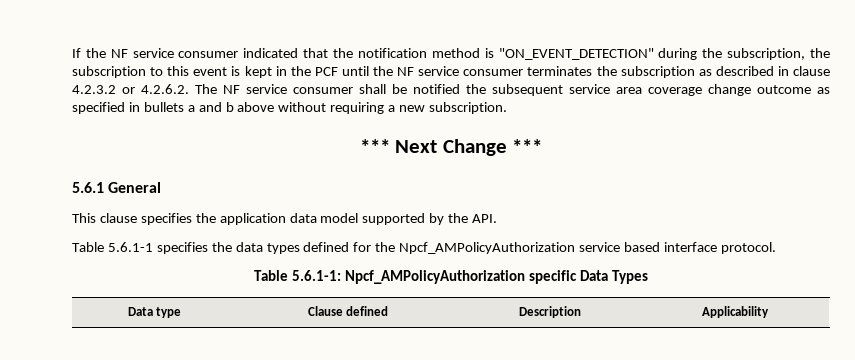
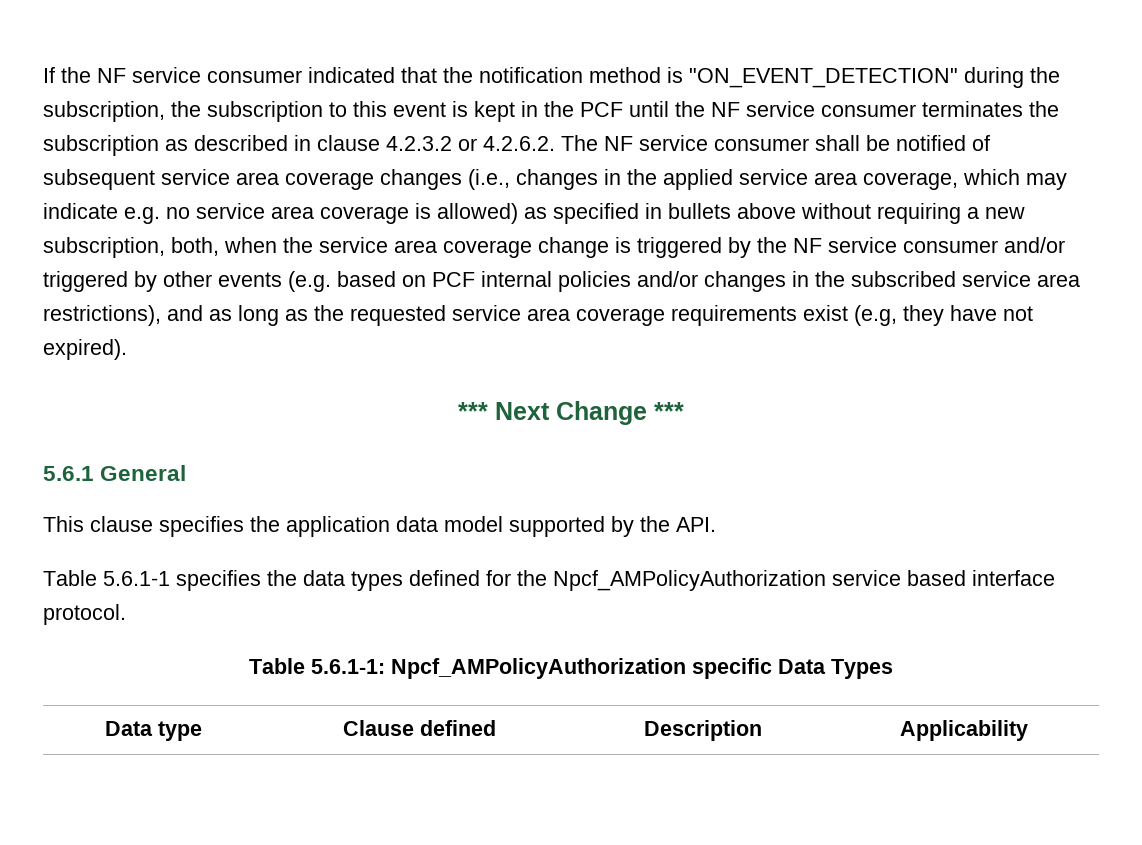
[466,84,486,94] the -> [972,135,990,151] of
[708,84,811,96] change outcome -> [380,169,1067,190] [43,203,518,224] changes (i.e., changes in the applied service area coverage, which may indicate e.g. no service area coverage is allowed)
[187,102,234,112] a and b -> (731, 211) none
[429,102,508,114] subscription. -> [43,237,1065,258] [43,271,1080,292] [43,305,1033,326] [43,339,127,360] subscription, both, when the service area coverage change is triggered by the NF service consumer and/or triggered by other events (e.g. based on PCF internal policies and/or changes in the subscribed service area restrictions), and as long as the requested service area coverage requirements exist (e.g, they have not expired).

